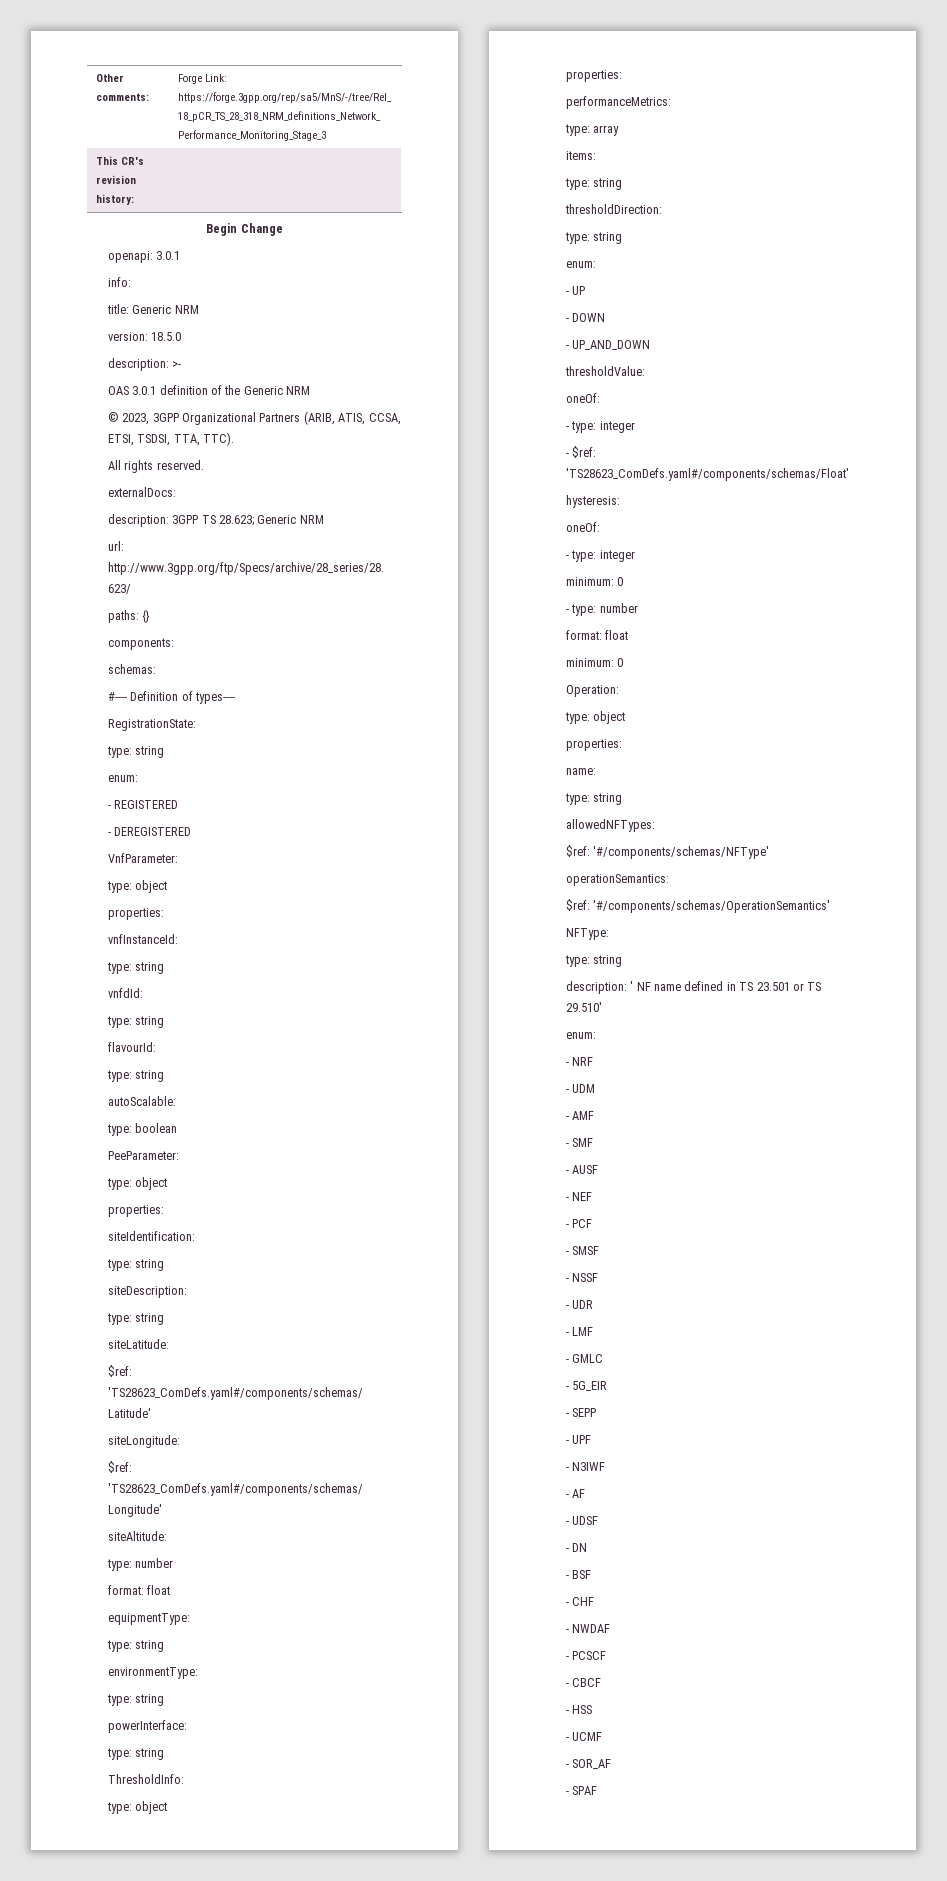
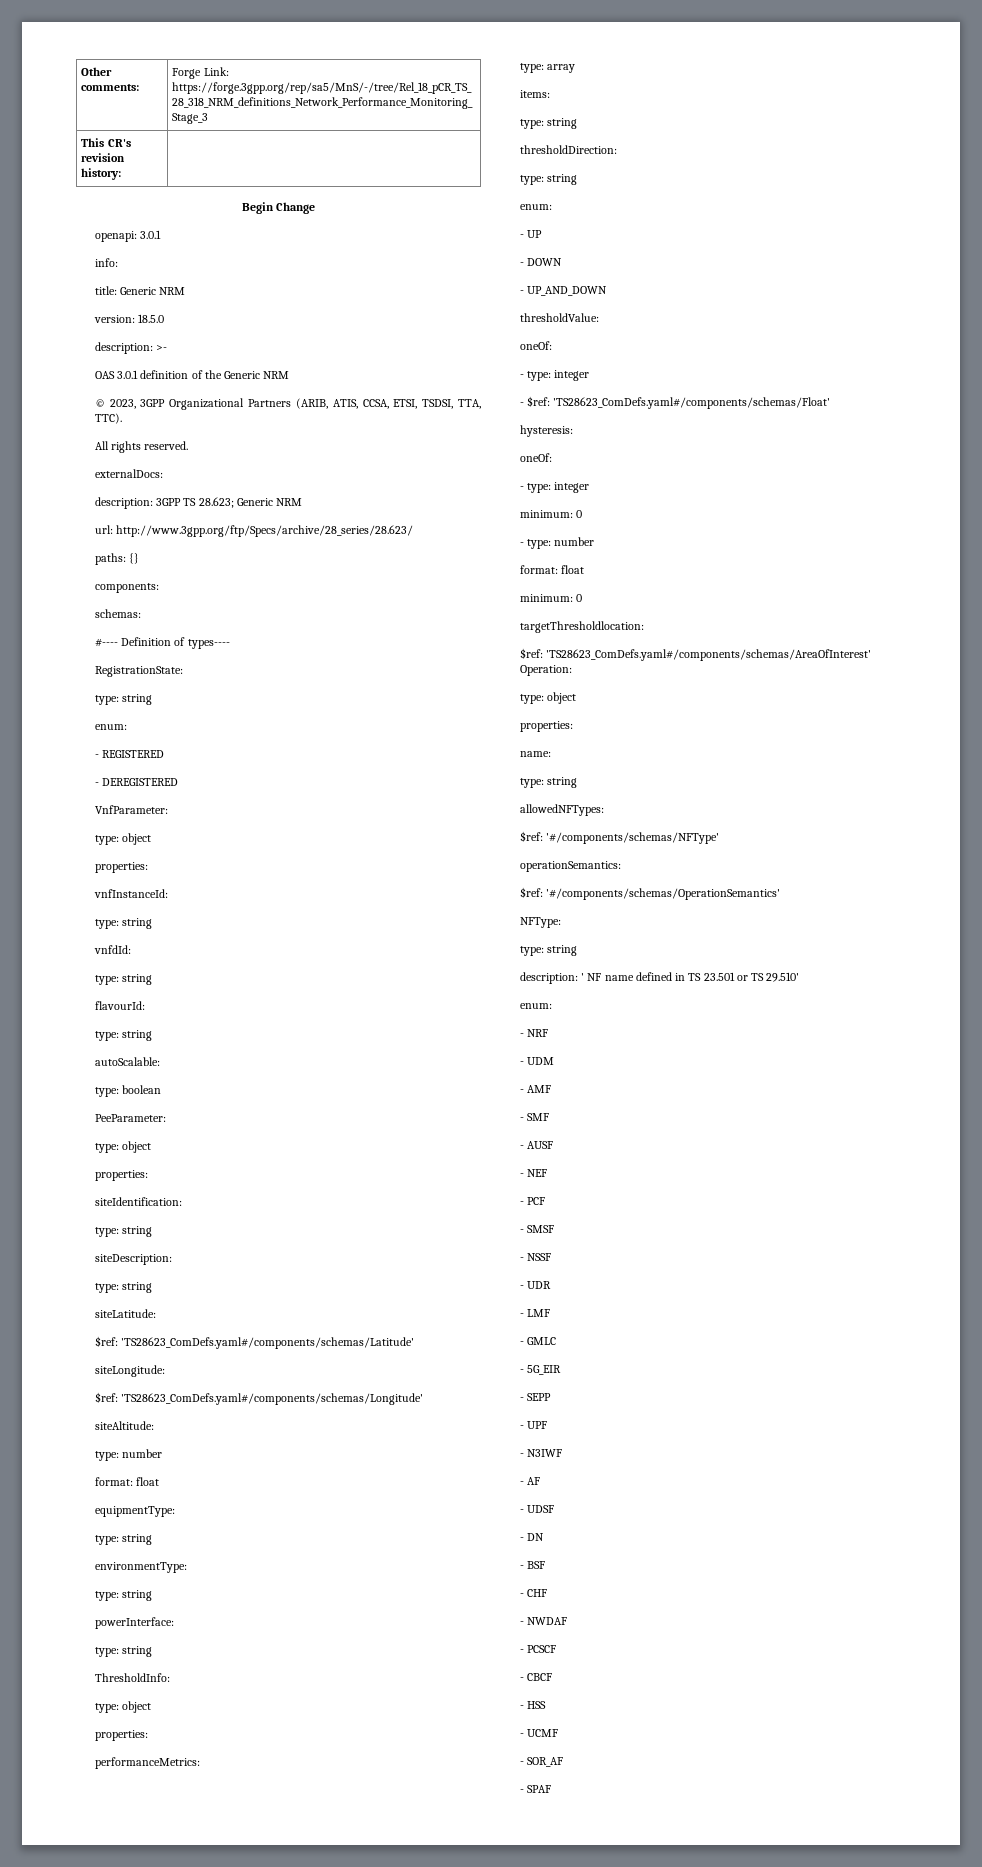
(624, 662) none -> [519,621,644,633] [519,648,872,661] targetThresholdlocation: // $ref: 'TS28623_ComDefs.yaml#/components/schemas/AreaOfInterest'

